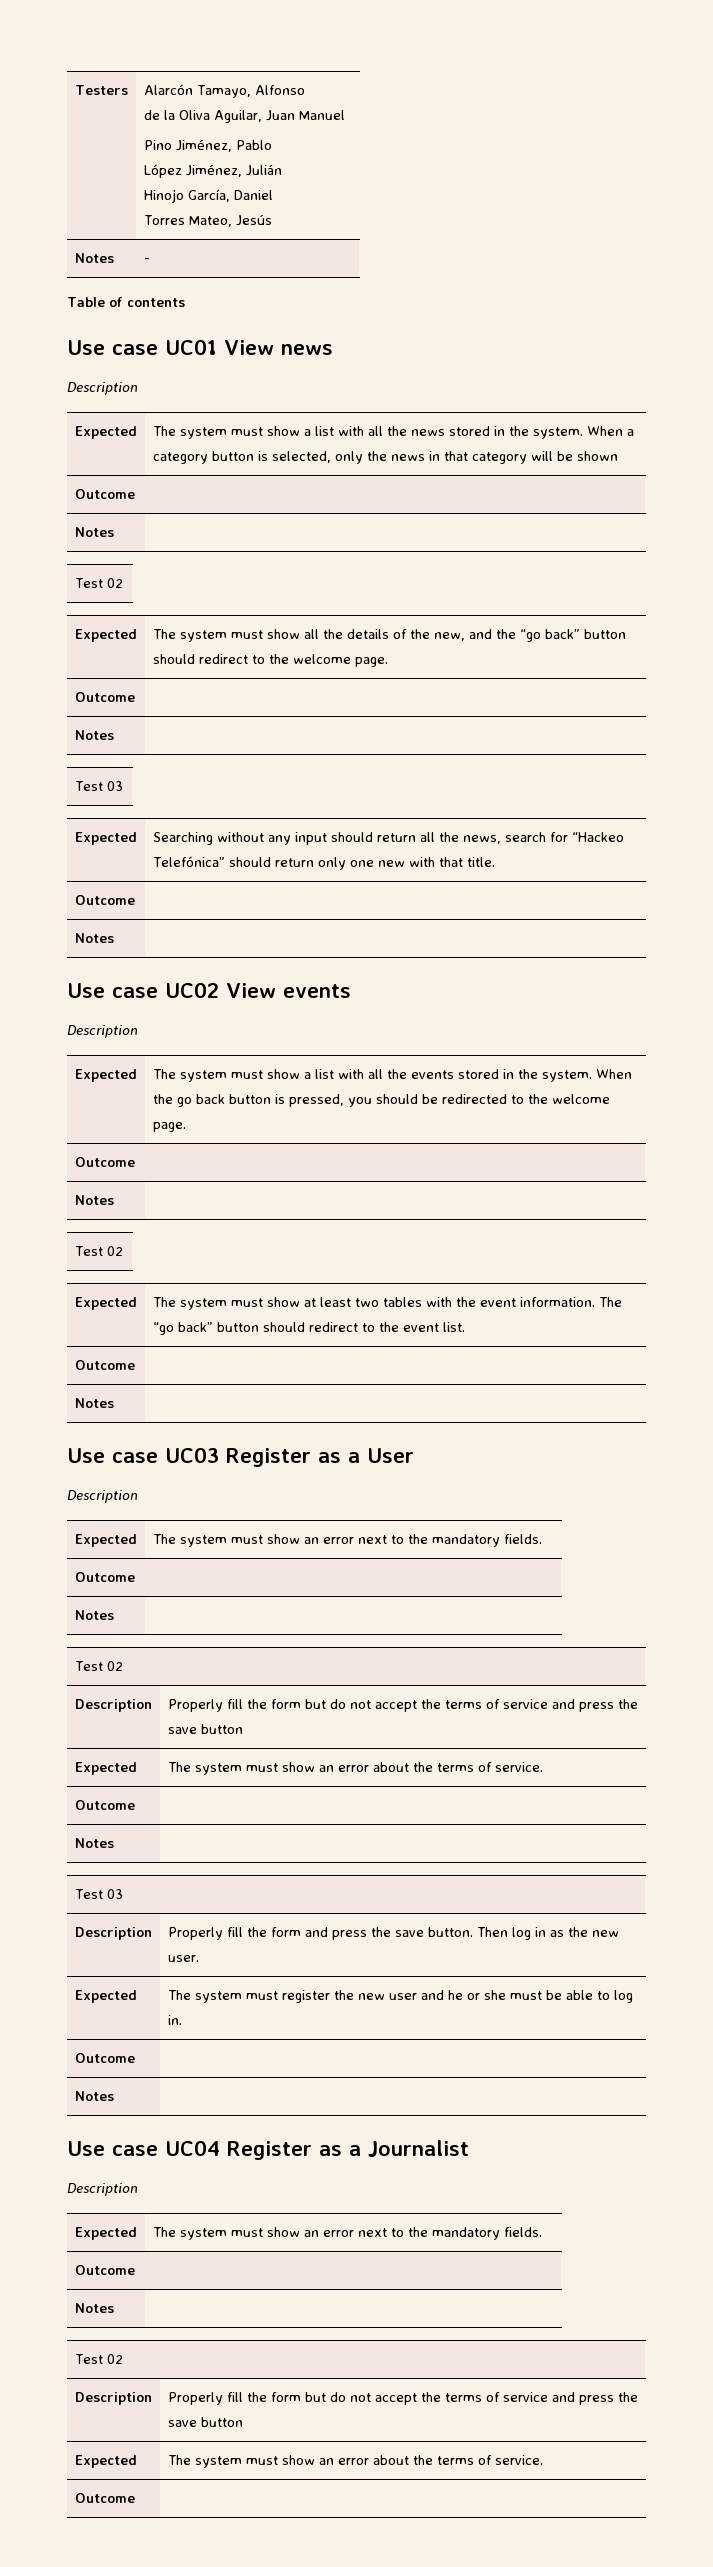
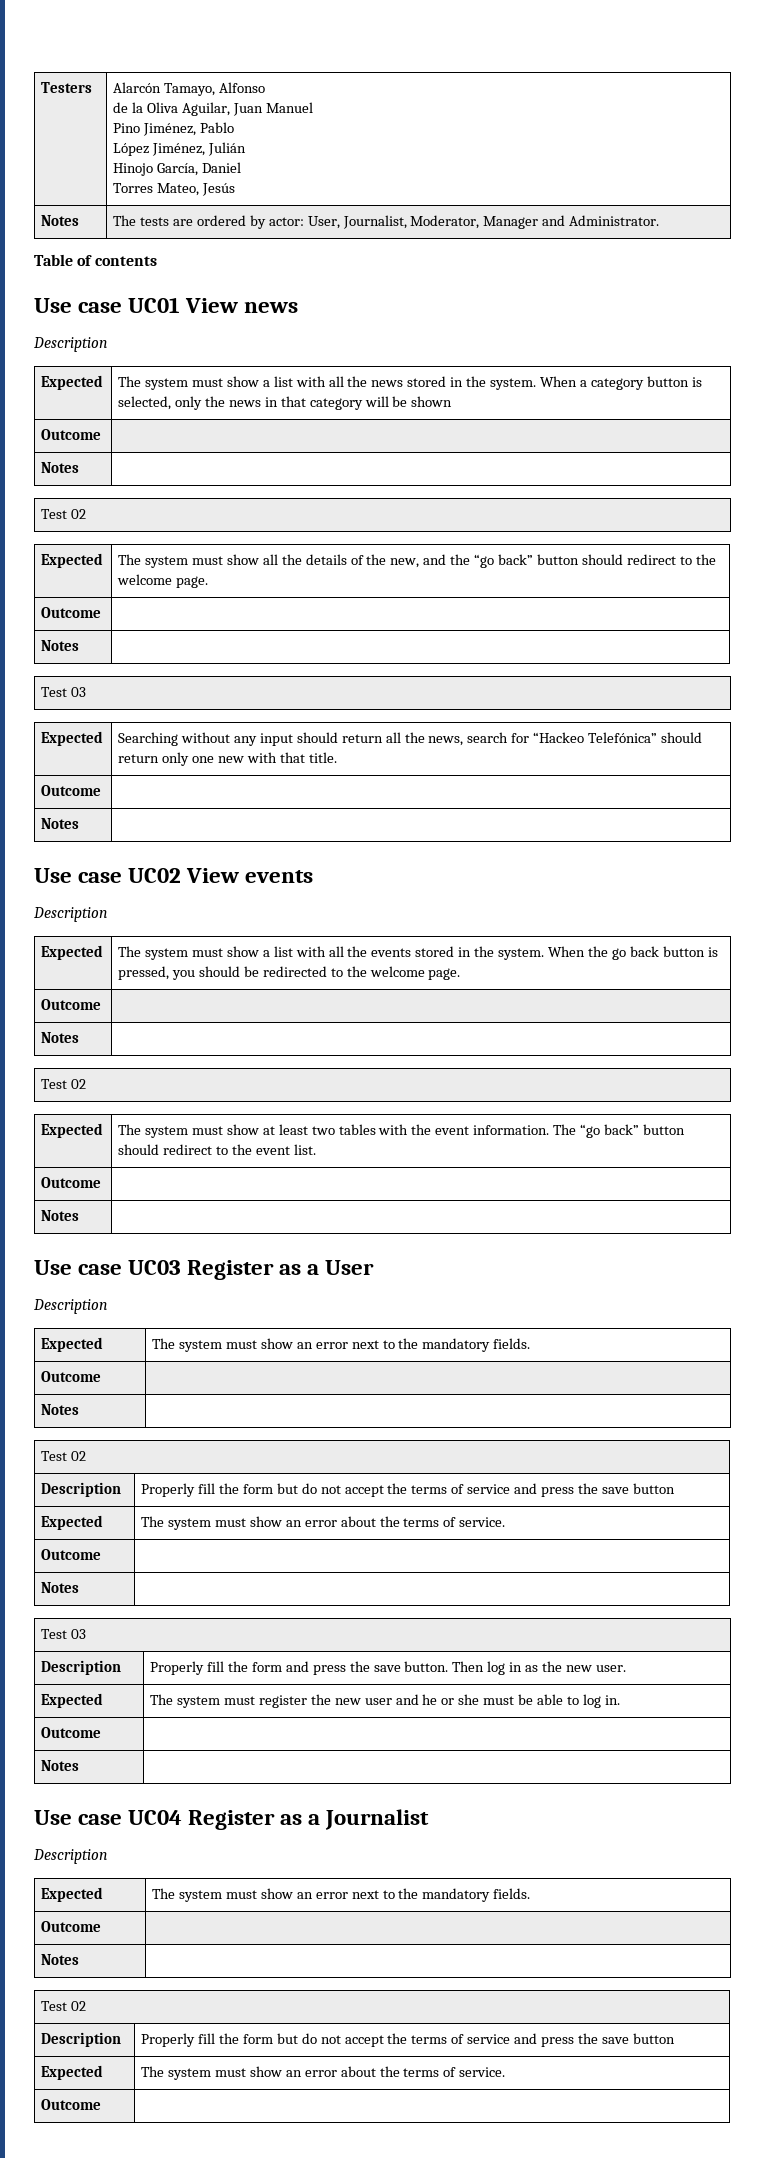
[143,258,150,263] - -> [113,215,660,229] The tests are ordered by actor: User, Journalist, Moderator, Manager and Administrator.

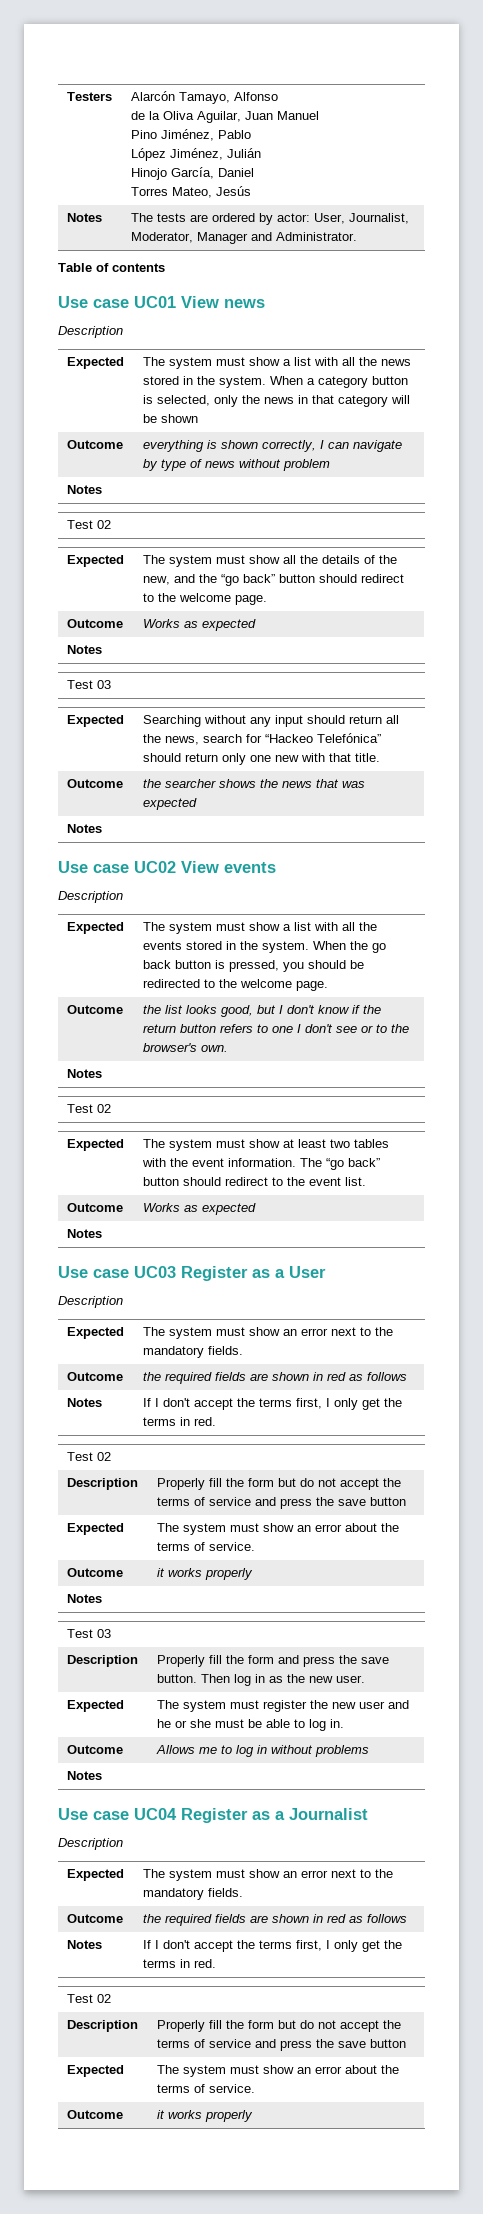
(102, 434) none -> [143,440,403,452] [143,459,331,471] everything is shown correctly, I can navigate by type of news without problem
(102, 612) none -> [143,619,257,631] Works as expected
(102, 790) none -> [143,779,366,788] [143,798,198,810] the searcher shows the news that was expected
(102, 1004) none -> [143,1005,382,1017] [143,1024,410,1033] [143,1043,229,1052] the list looks good, but I don't know if the return button refers to one I don't see or to the browser's own.
(102, 1182) none -> [143,1203,257,1215] Works as expected
[41,1404,80,1415] // Notes | -> [143,1372,408,1384] [67,1398,103,1407] [143,1398,403,1410] [143,1417,217,1426] the required fields are shown in red as follows // Notes | If I don't accept the terms first, I only get the terms in red.
(102, 1554) none -> [157,1568,254,1580] it works properly
(102, 1732) none -> [156,1745,370,1757] Allows me to log in without problems
[41,1954,80,1965] // Notes | -> [143,1914,408,1926] [67,1940,103,1949] [143,1940,403,1952] [143,1959,217,1968] the required fields are shown in red as follows // Notes | If I don't accept the terms first, I only get the terms in red.
(102, 2104) none -> [157,2110,254,2122] it works properly

